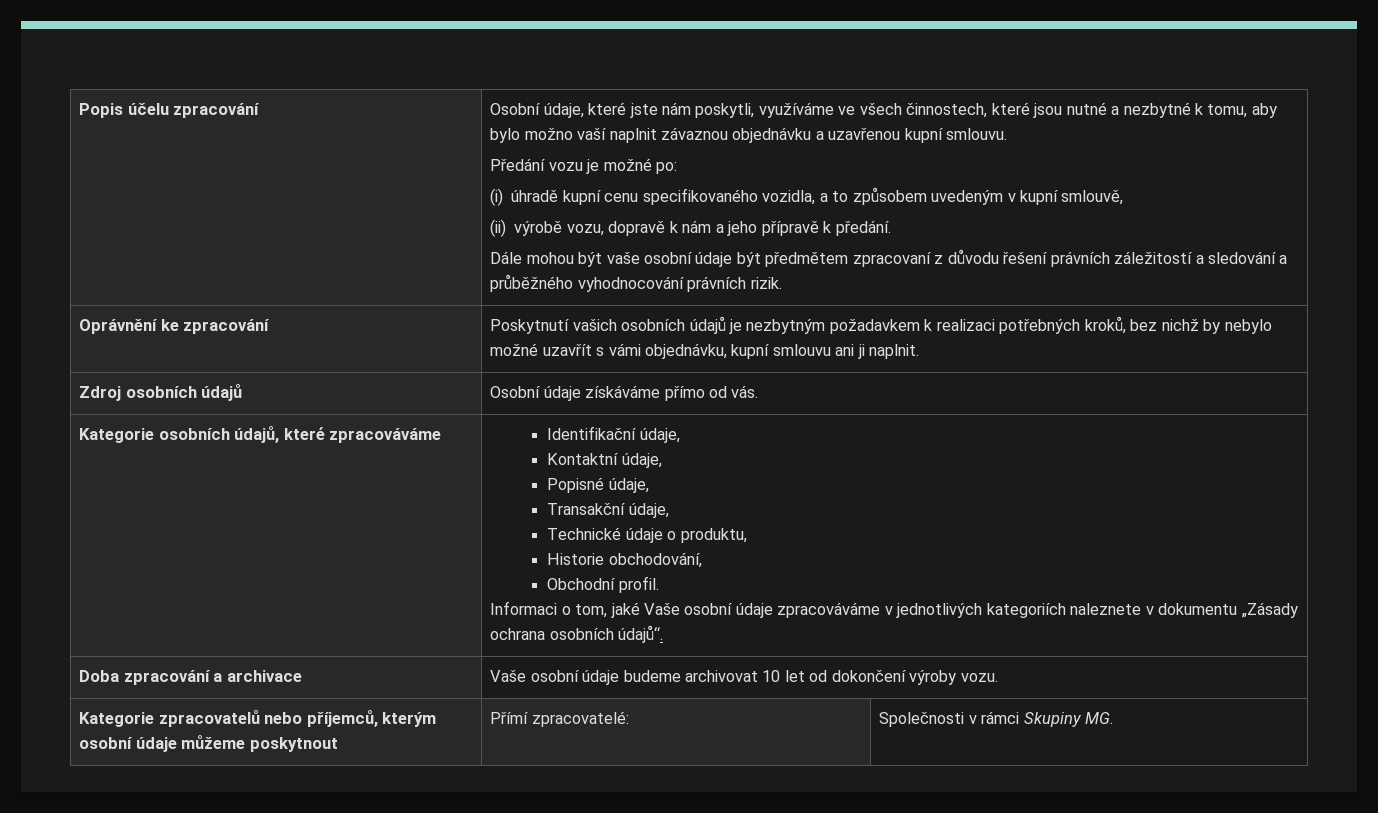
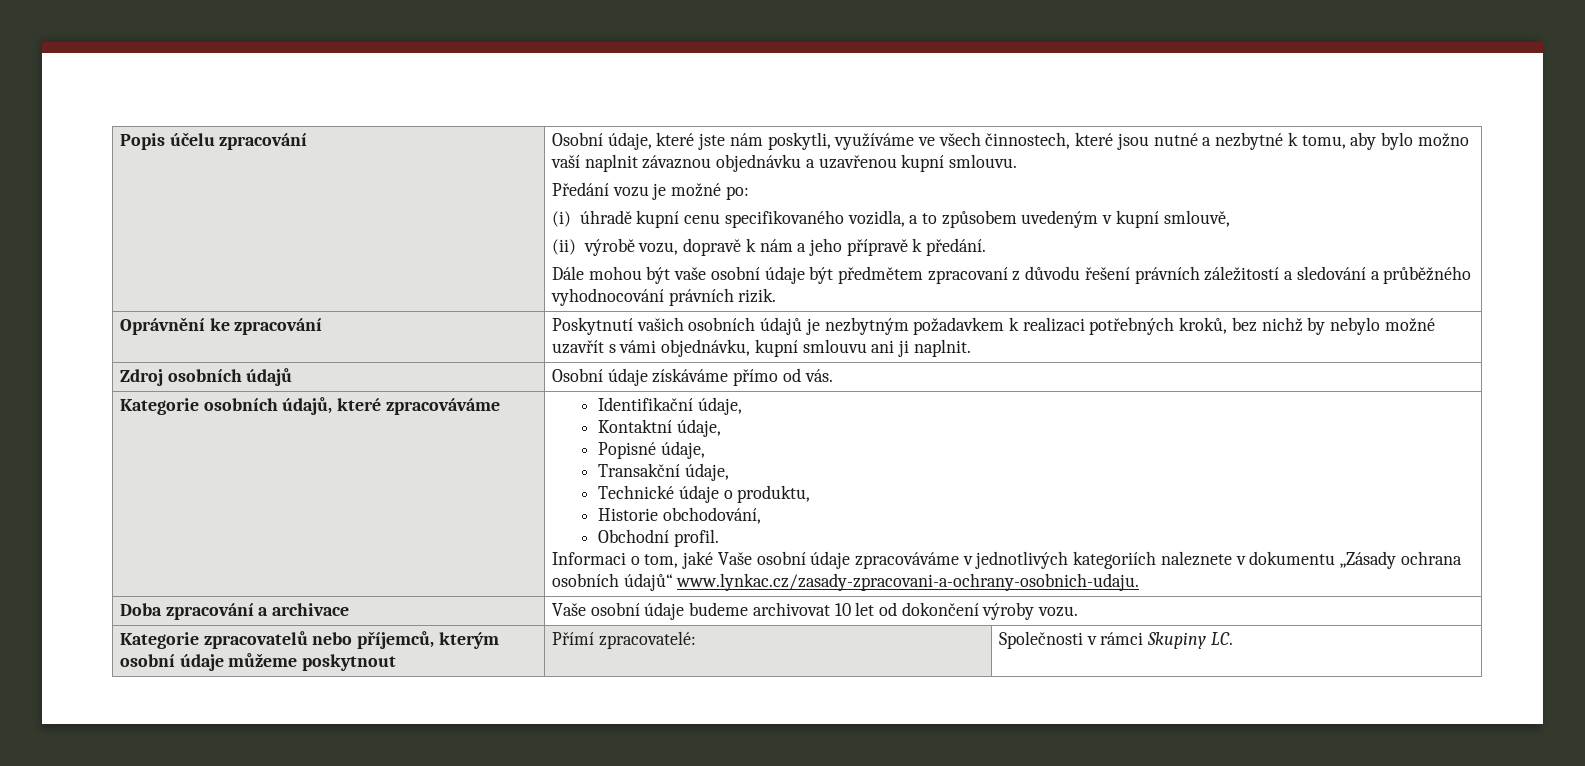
[618,625,664,643] údajů“. -> [623,573,1140,591] údajů“ www.lynkac.cz/zasady-zpracovani-a-ochrany-osobnich-udaju.
[1084,712,1113,724] MG. -> [1210,632,1233,645] LC.

